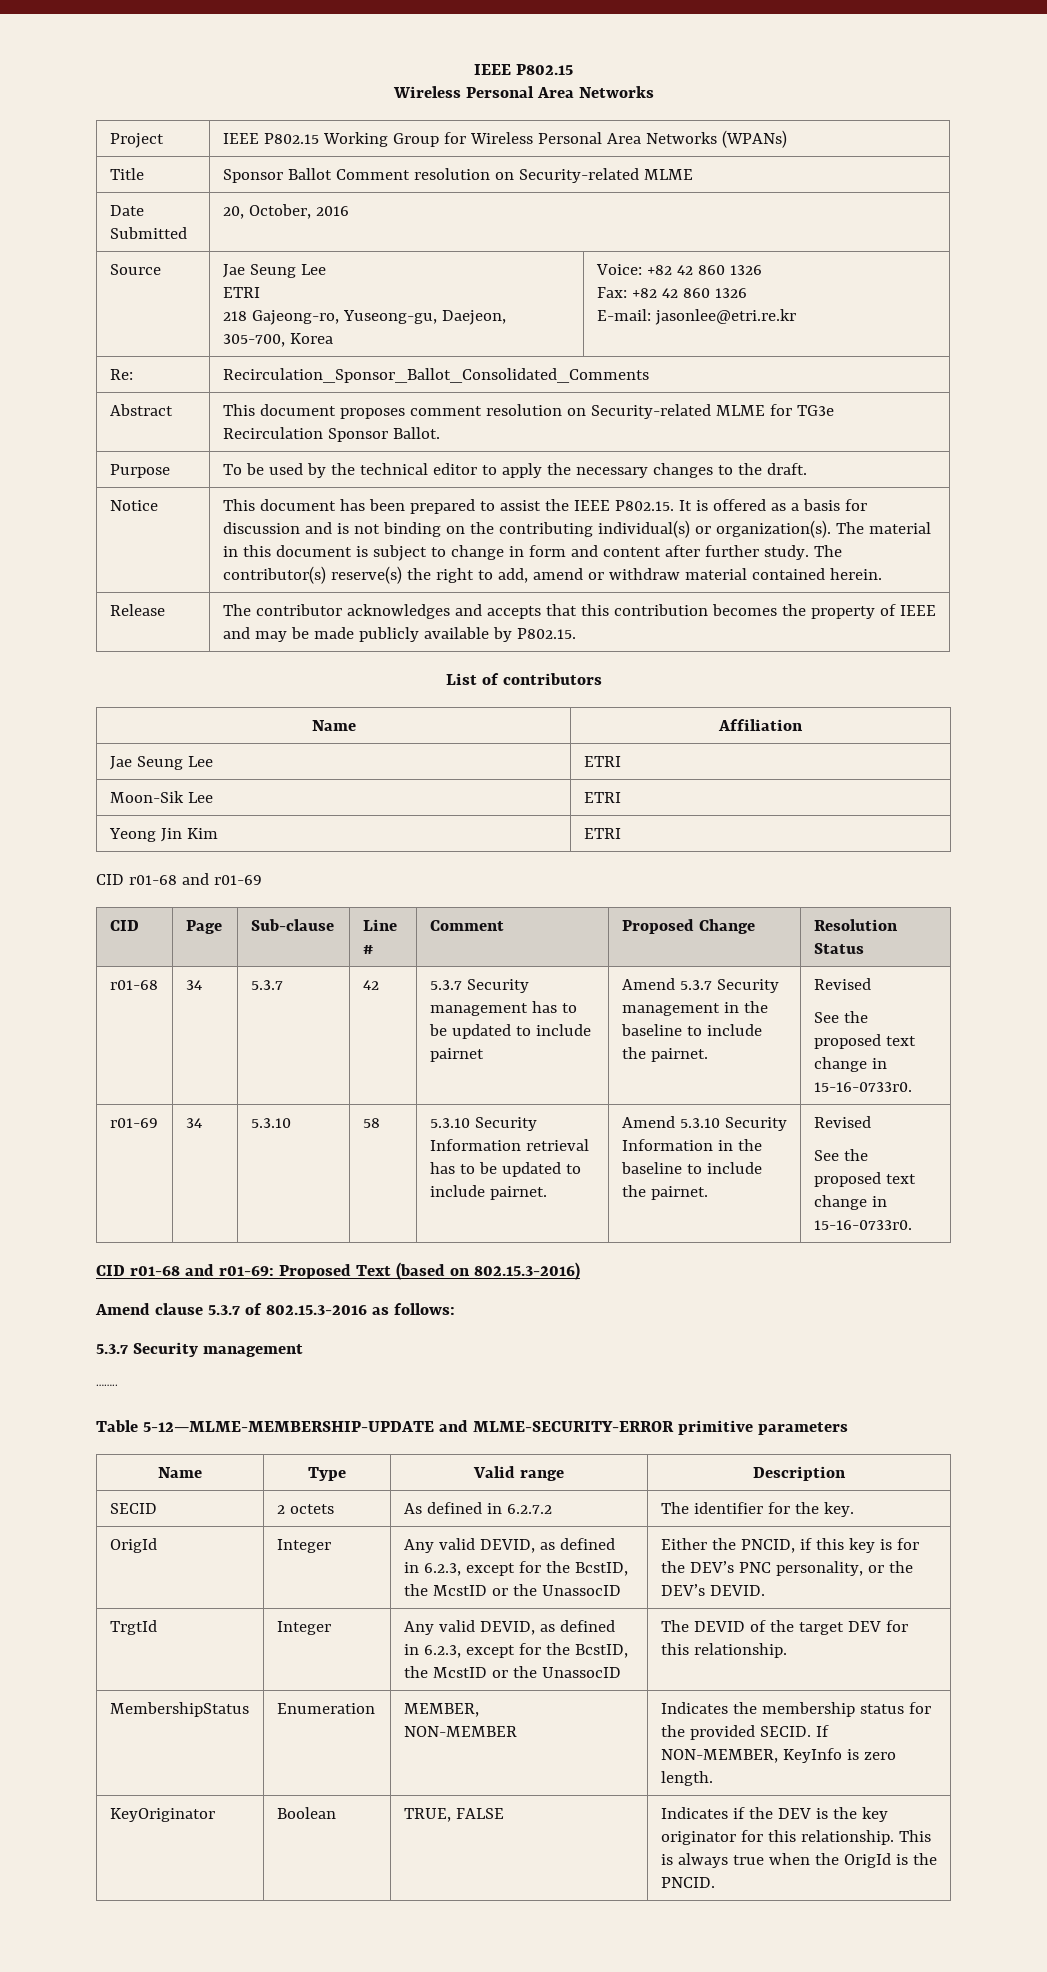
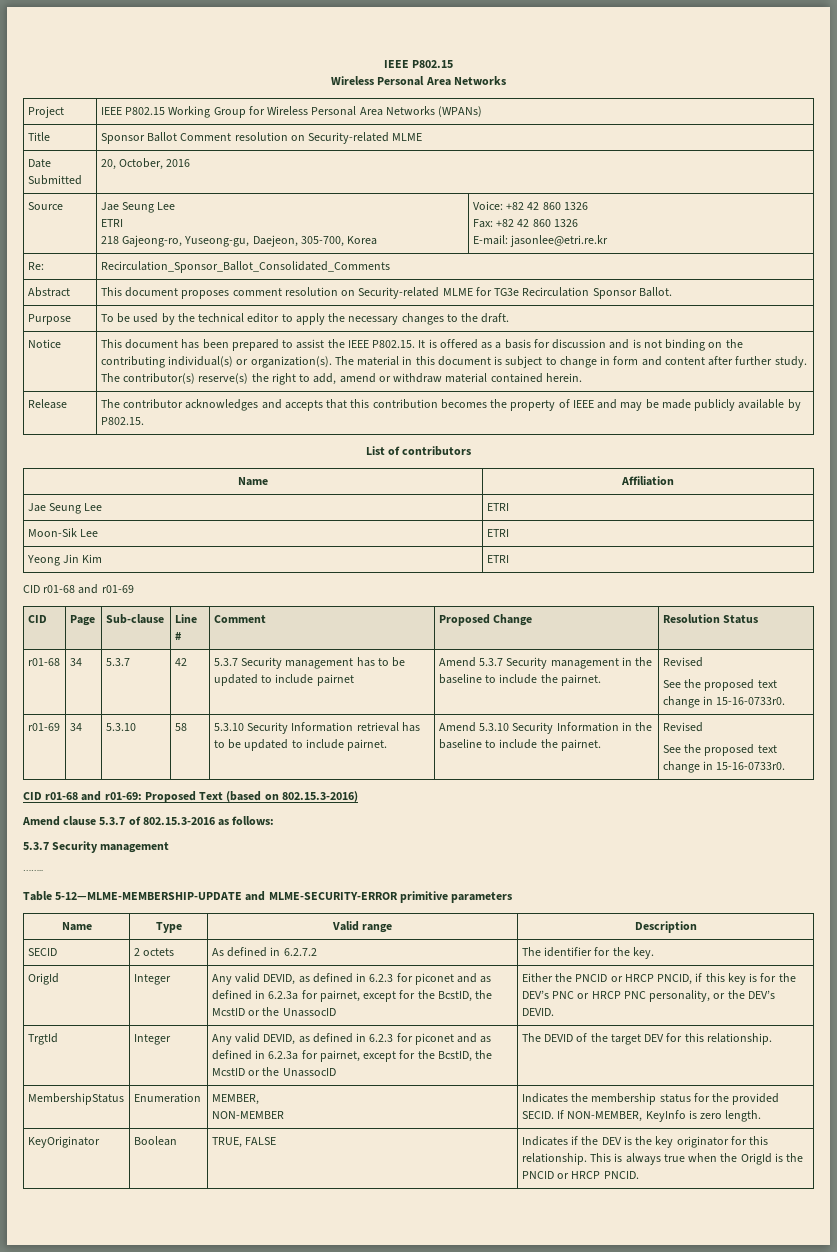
[423,1563,461,1576] 6.2.3, -> [369,973,492,985] [211,990,360,1002] 6.2.3 for piconet and as defined in 6.2.3a for pairnet,
(736, 1544) none -> [575,974,654,982] PNCID or HRCP
(771, 1567) none -> [577,991,646,999] or HRCP PNC
[423,1645,461,1658] 6.2.3, -> [369,1033,492,1045] [211,1050,360,1062] 6.2.3 for piconet and as defined in 6.2.3a for pairnet,
(937, 1859) none -> [521,1171,601,1179] PNCID or HRCP

